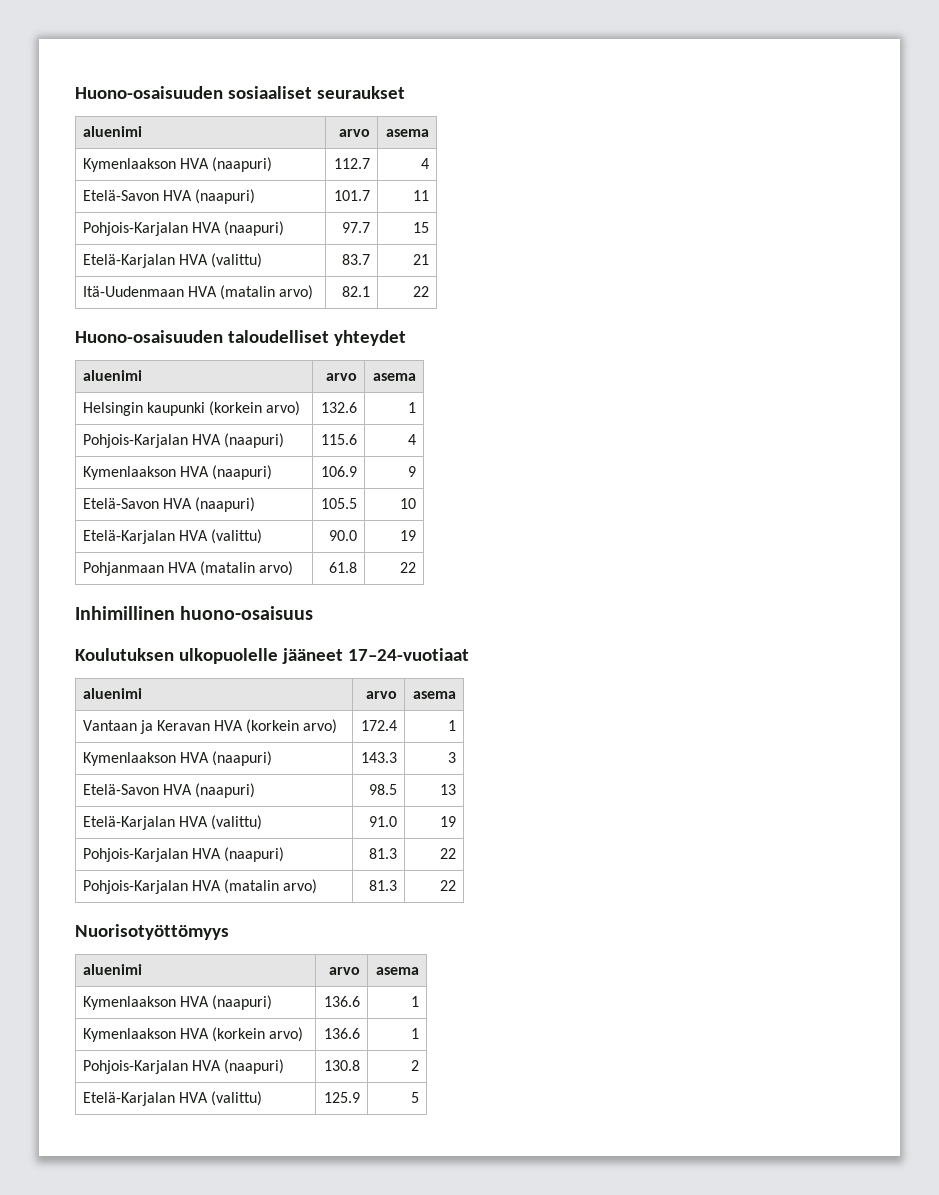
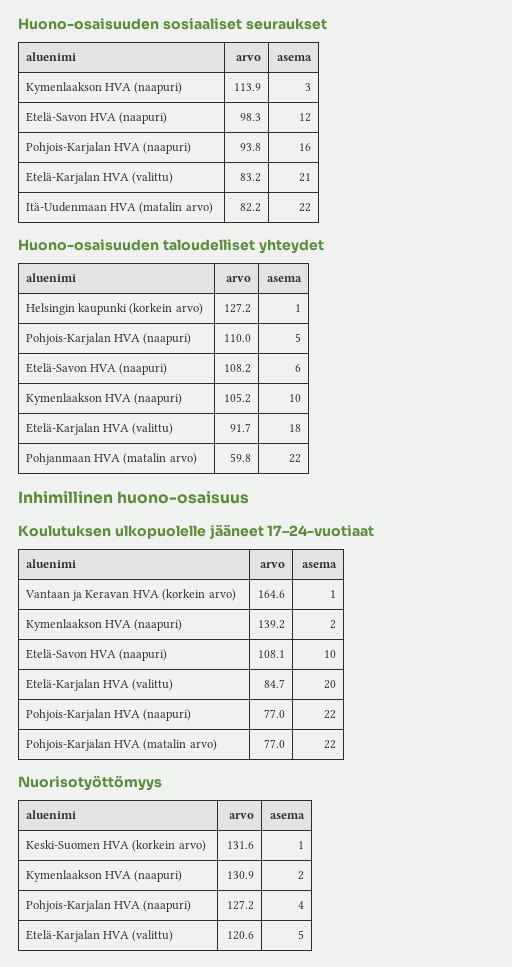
[334,158,371,169] [421,158,430,169] [82,189,255,204] [334,190,371,201] [413,190,430,201] [82,221,284,236] [342,222,371,233] [413,222,430,233] [82,253,262,268] [342,254,371,265] 112.7 | 4 // Etelä-Savon HVA (naapuri) | 101.7 | 11 // Pohjois-Karjalan HVA (naapuri) | 97.7 | 15 // Etelä-Karjalan HVA (valittu) | 83.7 -> [234,83,262,91] [305,83,312,91] [25,112,168,124] [240,113,262,121] [299,113,312,122] [25,142,192,154] [240,143,262,151] [299,143,312,151] [25,172,174,184] [240,173,262,182] 113.9 | 3 // Etelä-Savon HVA (naapuri) | 98.3 | 12 // Pohjois-Karjalan HVA (naapuri) | 93.8 | 16 // Etelä-Karjalan HVA (valittu) | 83.2
[342,286,371,297] 82.1 -> [240,203,262,212] 82.2
[321,402,358,413] [408,402,417,413] [82,433,284,448] [321,434,358,445] [408,434,417,445] [82,465,272,480] [321,466,358,477] [408,466,417,477] [82,497,255,512] [321,498,358,509] [400,498,417,509] [82,529,262,544] [329,530,358,541] [400,530,417,541] 132.6 | 1 // Pohjois-Karjalan HVA (naapuri) | 115.6 | 4 // Kymenlaakson HVA (naapuri) | 106.9 | 9 // Etelä-Savon HVA (naapuri) | 105.5 | 10 // Etelä-Karjalan HVA (valittu) | 90.0 | 19 -> [224,303,252,313] [295,304,302,312] [25,333,192,345] [224,334,252,342] [295,333,302,342] [25,363,168,375] [224,364,252,373] [295,364,302,372] [25,393,183,405] [224,393,252,403] [289,394,302,402] [25,423,174,435] [230,423,252,432] [289,424,302,432] 127.2 | 1 // Pohjois-Karjalan HVA (naapuri) | 110.0 | 5 // Etelä-Savon HVA (naapuri) | 108.2 | 6 // Kymenlaakson HVA (naapuri) | 105.2 | 10 // Etelä-Karjalan HVA (valittu) | 91.7 | 18
[329,562,358,573] 61.8 -> [230,453,252,462] 59.8
[361,720,398,731] [448,720,457,731] [82,751,272,766] [361,752,398,763] [448,752,457,763] [82,783,255,798] [369,784,398,795] [440,784,457,795] [82,815,262,830] [369,816,398,827] [440,816,457,827] [82,847,284,862] [369,848,398,859] 172.4 | 1 // Kymenlaakson HVA (naapuri) | 143.3 | 3 // Etelä-Savon HVA (naapuri) | 98.5 | 13 // Etelä-Karjalan HVA (valittu) | 91.0 | 19 // Pohjois-Karjalan HVA (naapuri) | 81.3 -> [258,590,286,598] [330,590,337,598] [25,619,183,631] [258,620,286,629] [330,620,337,629] [25,649,168,661] [258,650,286,658] [324,650,337,658] [25,679,174,691] [264,679,286,688] [324,680,337,689] [25,709,192,721] [264,709,286,718] 164.6 | 1 // Kymenlaakson HVA (naapuri) | 139.2 | 2 // Etelä-Savon HVA (naapuri) | 108.1 | 10 // Etelä-Karjalan HVA (valittu) | 84.7 | 20 // Pohjois-Karjalan HVA (naapuri) | 77.0
[369,880,398,891] 81.3 -> [264,739,286,748] 77.0
[82,995,272,1010] [324,996,361,1007] [411,996,420,1007] [82,1027,304,1042] [324,1028,361,1039] [411,1028,420,1039] [82,1059,284,1074] [324,1060,361,1071] [411,1060,420,1071] [82,1091,262,1106] [324,1092,361,1103] Kymenlaakson HVA (naapuri) | 136.6 | 1 // Kymenlaakson HVA (korkein arvo) | 136.6 | 1 // Pohjois-Karjalan HVA (naapuri) | 130.8 | 2 // Etelä-Karjalan HVA (valittu) | 125.9 -> [25,840,206,852] [227,841,255,849] [298,841,305,849] [25,870,183,882] [227,871,255,879] [298,871,305,880] [25,900,192,912] [227,900,255,910] [298,901,305,909] [25,930,174,942] [227,931,255,940] Keski-Suomen HVA (korkein arvo) | 131.6 | 1 // Kymenlaakson HVA (naapuri) | 130.9 | 2 // Pohjois-Karjalan HVA (naapuri) | 127.2 | 4 // Etelä-Karjalan HVA (valittu) | 120.6

